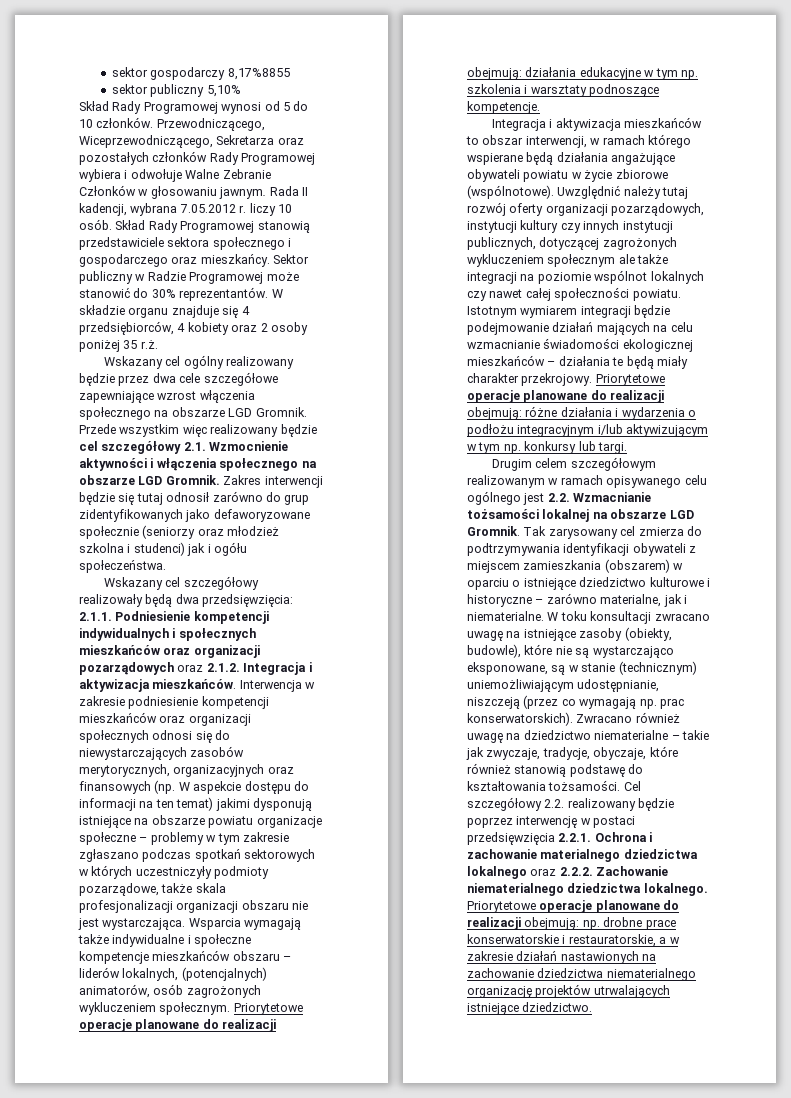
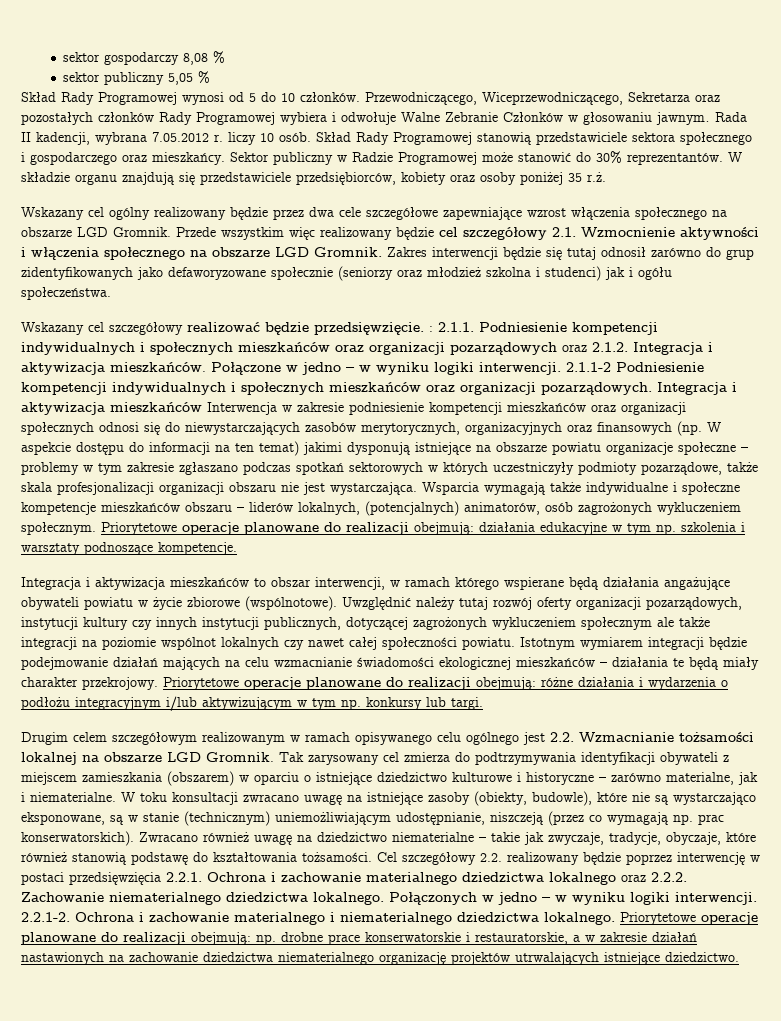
[227,68,290,80] 8,17%8855 -> [183,51,226,65] 8,08 %
[206,85,241,97] 5,10% -> [168,71,211,85] 5,05 %
[171,305,250,318] [79,321,186,335] znajduje się 4 przedsiębiorców, 4 -> [122,172,396,185] znajdują się przedstawiciele przedsiębiorców,
[260,323,268,332] 2 -> (475, 178) none
[79,594,294,607] realizowały będą dwa przedsięwzięcia: -> [187,322,433,335] realizować będzie przedsięwzięcie. :
(237, 684) none -> [211,362,704,375] [21,382,737,395] [21,402,202,415] Połączone w jedno – w wyniku logiki interwencji. 2.1.1-2 Podniesienie kompetencji indywidualnych i społecznych mieszkańców oraz organizacji pozarządowych. Integracja i aktywizacja mieszkańców
(708, 889) none -> [389,892,757,905] [21,912,615,925] Połączonych w jedno – w wyniku logiki interwencji. 2.2.1-2. Ochrona i zachowanie materialnego i niematerialnego dziedzictwa lokalnego.

